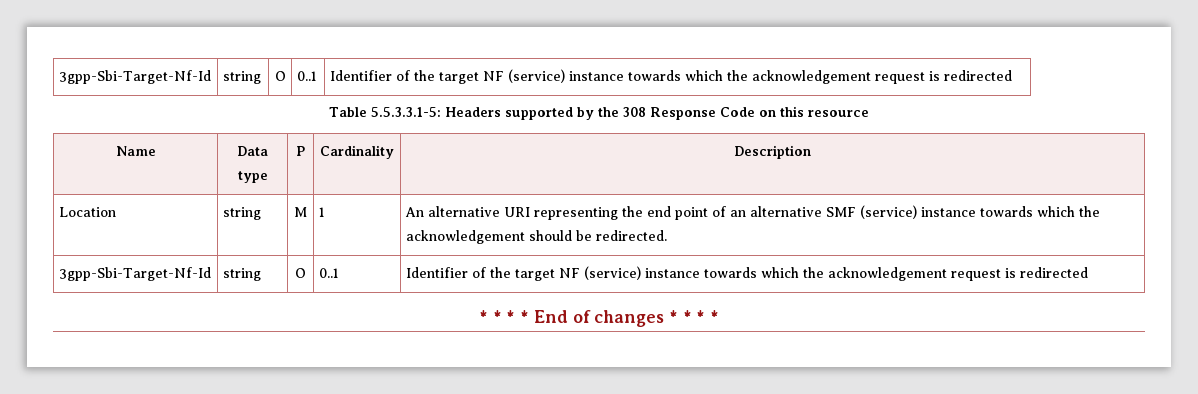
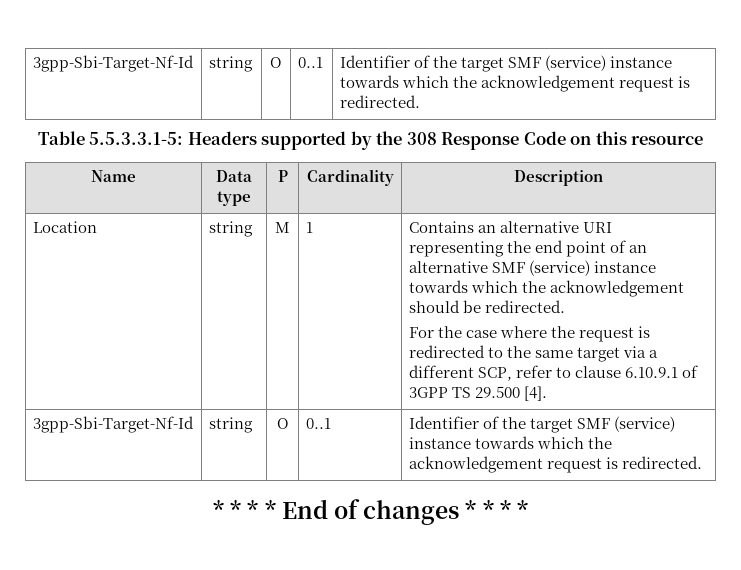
[58,70,211,84] [222,71,261,84] [274,71,286,81] [296,71,317,81] [329,69,1012,84] 3gpp-Sbi-Target-Nf-Id | string | O | 0..1 | Identifier of the target NF (service) instance towards which the acknowledgement request is redirected -> [32,55,194,72] [208,56,253,72] [270,57,282,68] [297,57,323,68] [339,55,673,72] [339,75,691,92] [339,95,420,108] 3gpp-Sbi-Target-Nf-Id | string | O | 0..1 | Identifier of the target SMF (service) instance towards which the acknowledgement request is redirected.
[404,207,424,217] An -> [408,221,496,233] Contains an
[58,267,211,281] [222,268,261,281] [295,268,306,278] [318,268,339,278] [405,266,1088,281] // 3gpp-Sbi-Target-Nf-Id | string | O | 0..1 | Identifier of the target NF (service) instance towards which the acknowledgement request is redirected -> [408,326,651,342] [408,345,659,362] [408,365,699,381] [408,386,548,401] [32,416,194,433] [208,417,253,433] [276,418,289,429] [305,418,331,429] [408,416,676,433] [408,436,613,449] [408,456,703,473] // For the case where the request is redirected to the same target via a different SCP, refer to clause 6.10.9.1 of 3GPP TS 29.500 [4]. // 3gpp-Sbi-Target-Nf-Id | string | O | 0..1 | Identifier of the target SMF (service) instance towards which the acknowledgement request is redirected.

